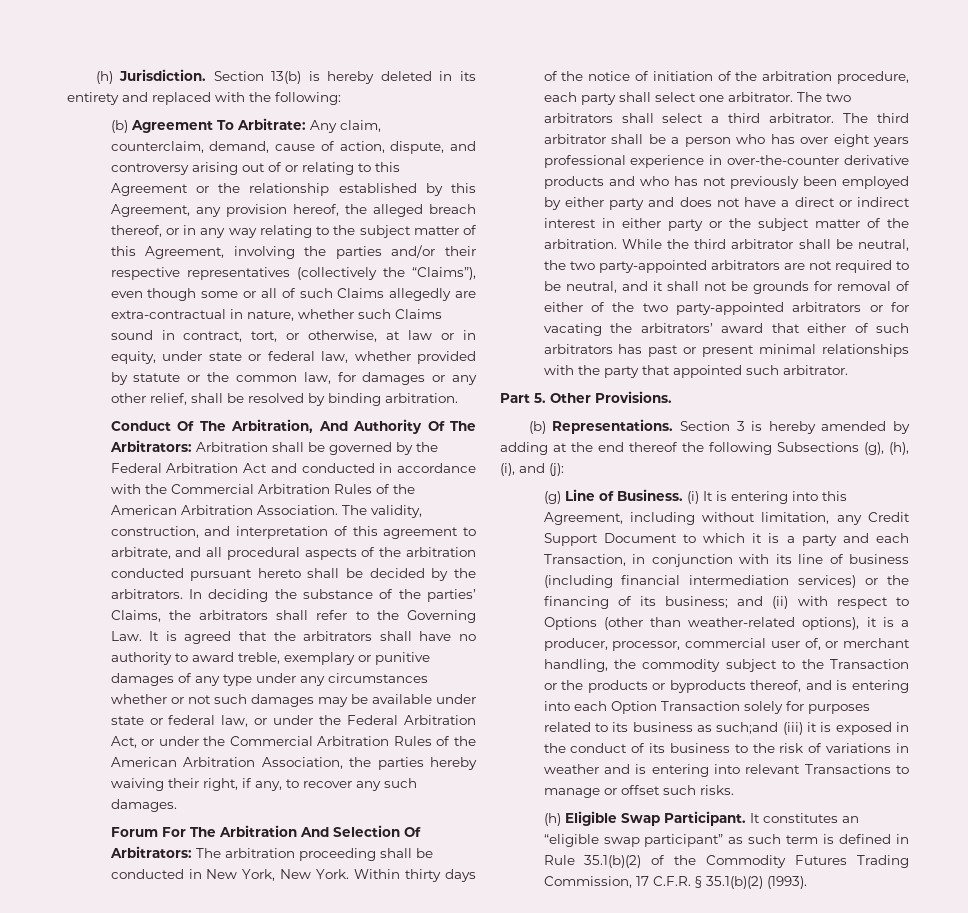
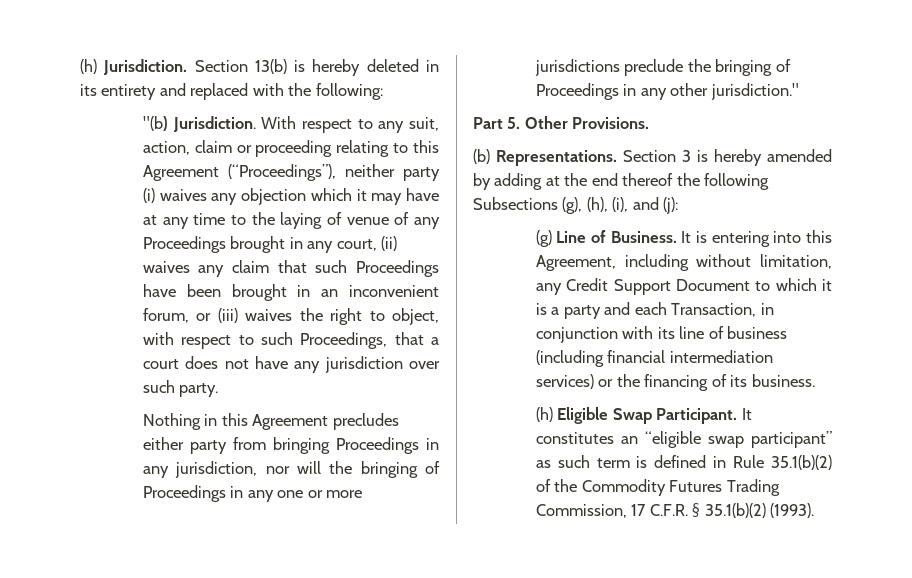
[110,118,381,133] [110,141,476,154] [110,162,400,175] [110,183,476,196] [110,204,476,217] [110,225,477,238] [110,245,476,259] [110,267,476,280] [110,288,476,301] [110,309,442,321] [110,330,476,342] [110,351,476,364] [110,372,477,385] [110,393,458,406] [110,419,476,434] [109,440,438,455] [110,463,476,473] [110,484,415,494] [110,505,422,518] [110,526,476,539] [110,547,477,560] [110,568,476,581] [110,589,476,602] [110,610,476,623] [110,631,476,644] [110,652,430,665] [110,673,428,686] [110,694,476,707] [110,715,476,727] [110,736,476,748] [110,757,477,770] [110,778,417,791] [110,799,177,812] [110,825,421,837] [109,846,433,861] [110,869,476,882] [543,71,909,84] [543,92,851,105] [543,113,909,123] [543,134,909,147] [543,155,909,168] [543,176,909,189] [543,197,910,210] [543,218,909,231] [543,239,909,251] [543,260,909,273] [543,281,910,294] [543,302,909,315] [543,323,909,336] [543,344,909,357] [543,365,848,378] (b) Agreement To Arbitrate: Any claim, counterclaim, demand, cause of action, dispute, and controversy arising out of or relating to this Agreement or the relationship established by this Agreement, any provision hereof, the alleged breach thereof, or in any way relating to the subject matter of this Agreement, involving the parties and/or their respective representatives (collectively the “Claims”), even though some or all of such Claims allegedly are extra-contractual in nature, whether such Claims sound in contract, tort, or otherwise, at law or in equity, under state or federal law, whether provided by statute or the common law, for damages or any other relief, shall be resolved by binding arbitration. // Conduct Of The Arbitration, And Authority Of The Arbitrators: Arbitration shall be governed by the Federal Arbitration Act and conducted in accordance with the Commercial Arbitration Rules of the American Arbitration Association. The validity, construction, and interpretation of this agreement to arbitrate, and all procedural aspects of the arbitration conducted pursuant hereto shall be decided by the arbitrators. In deciding the substance of the parties’ Claims, the arbitrators shall refer to the Governing Law. It is agreed that the arbitrators shall have no authority to award treble, exemplary or punitive damages of any type under any circumstances whether or not such damages may be available under state or federal law, or under the Federal Arbitration Act, or under the Commercial Arbitration Rules of the American Arbitration Association, the parties hereby waiving their right, if any, to recover any such damages. // Forum For The Arbitration And Selection Of Arbitrators: The arbitration proceeding shall be conducted in New York, New York. Within thirty days of the notice of initiation of the arbitration procedure, each party shall select one arbitrator. The two arbitrators shall select a third arbitrator. The third arbitrator shall be a person who has over eight years professional experience in over-the-counter derivative products and who has not previously been employed by either party and does not have a direct or indirect interest in either party or the subject matter of the arbitration. While the third arbitrator shall be neutral, the two party-appointed arbitrators are not required to be neutral, and it shall not be grounds for removal of either of the two party-appointed arbitrators or for vacating the arbitrators’ award that either of such arbitrators has past or present minimal relationships with the party that appointed such arbitrator. -> [142,116,439,133] [142,140,440,157] [142,164,441,181] [142,188,439,205] [142,212,441,229] [142,236,398,253] [142,260,440,277] [142,284,439,301] [142,308,440,325] [142,332,439,349] [142,356,440,373] [142,380,219,397] [142,413,399,430] [142,437,440,454] [142,461,440,478] [142,485,363,502] [534,59,791,76] [535,83,799,100] "(b) Jurisdiction. With respect to any suit, action, claim or proceeding relating to this Agreement (“Proceedings”), neither party (i) waives any objection which it may have at any time to the laying of venue of any Proceedings brought in any court, (ii) waives any claim that such Proceedings have been brought in an inconvenient forum, or (iii) waives the right to object, with respect to such Proceedings, that a court does not have any jurisdiction over such party. // Nothing in this Agreement precludes either party from bringing Proceedings in any jurisdiction, nor will the bringing of Proceedings in any one or more jurisdictions preclude the bringing of Proceedings in any other jurisdiction."
[686,491,699,504] (i) -> (677, 237) none
[665,596,909,609] [543,617,909,630] [543,638,910,651] [543,659,909,672] [543,680,909,693] [543,701,870,714] [543,722,909,735] [543,743,909,753] [543,764,909,777] [543,785,734,798] business; and (ii) with respect to Options (other than weather-related options), it is a producer, processor, commercial user of, or merchant handling, the commodity subject to the Transaction or the products or byproducts thereof, and is entering into each Option Transaction solely for purposes related to its business as such;and (iii) it is exposed in the conduct of its business to the risk of variations in weather and is entering into relevant Transactions to manage or offset such risks. -> [751,374,815,387] business.

